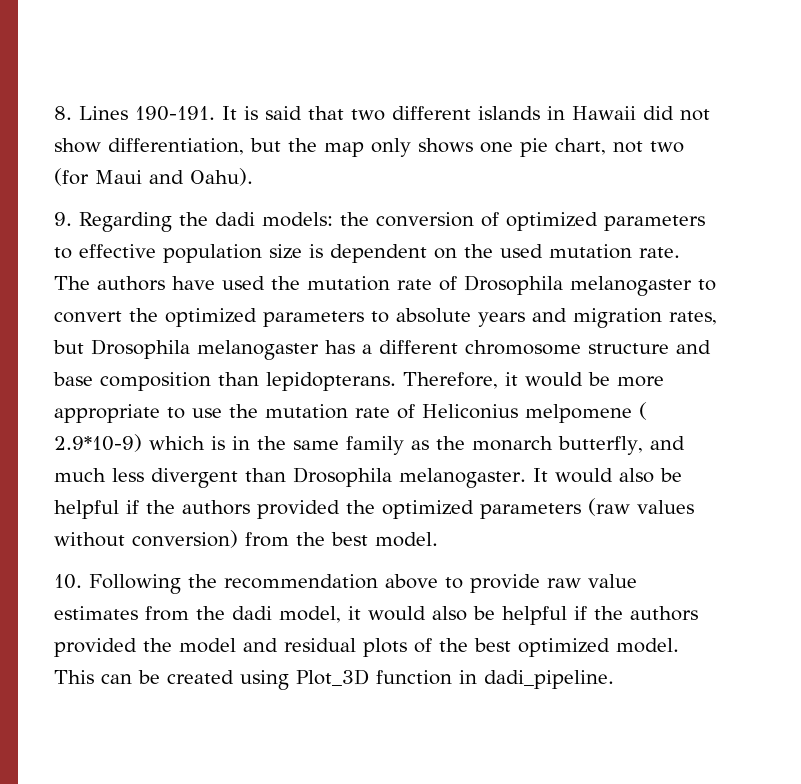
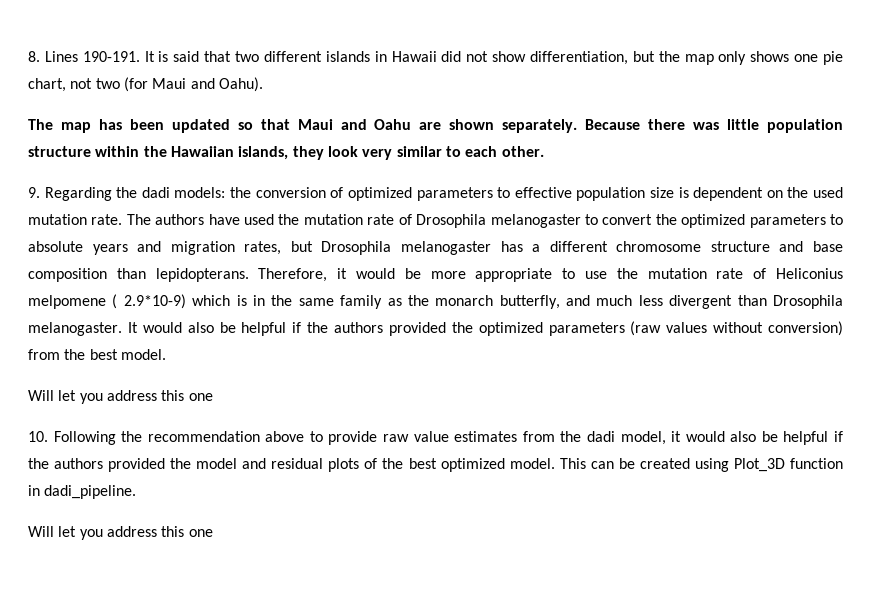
(253, 177) none -> [28,119,844,133] [28,146,544,160] // The map has been updated so that Maui and Oahu are shown separately. Because there was little population structure within the Hawaiian islands, they look very similar to each other.
(438, 539) none -> [28,390,213,404] // Will let you address this one
(614, 679) none -> [28,526,213,540] // Will let you address this one

